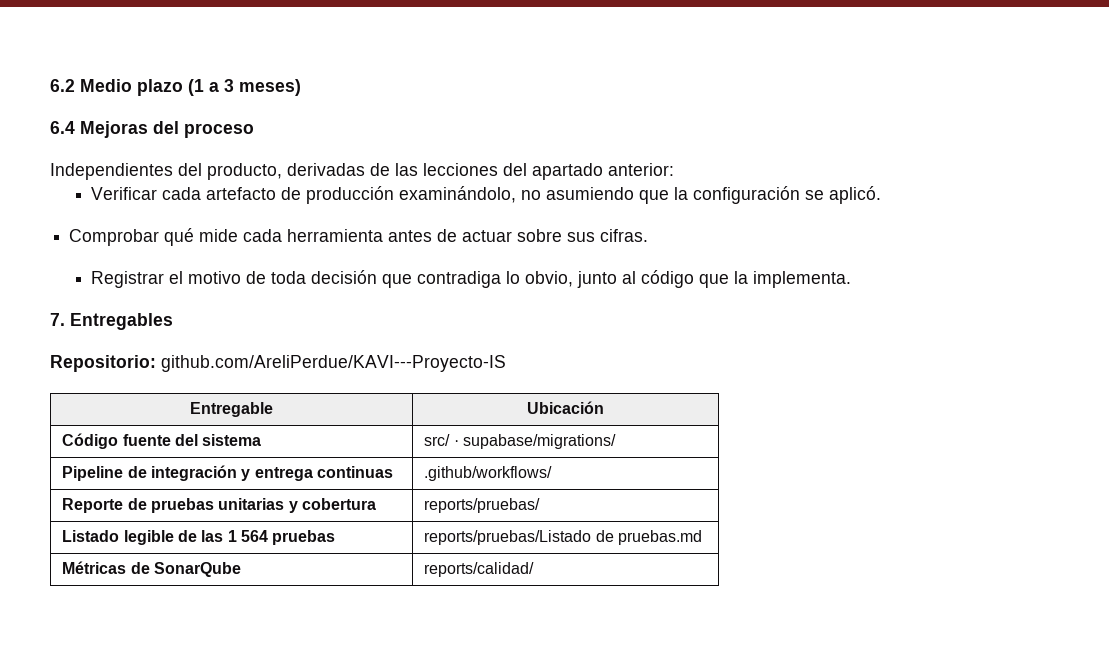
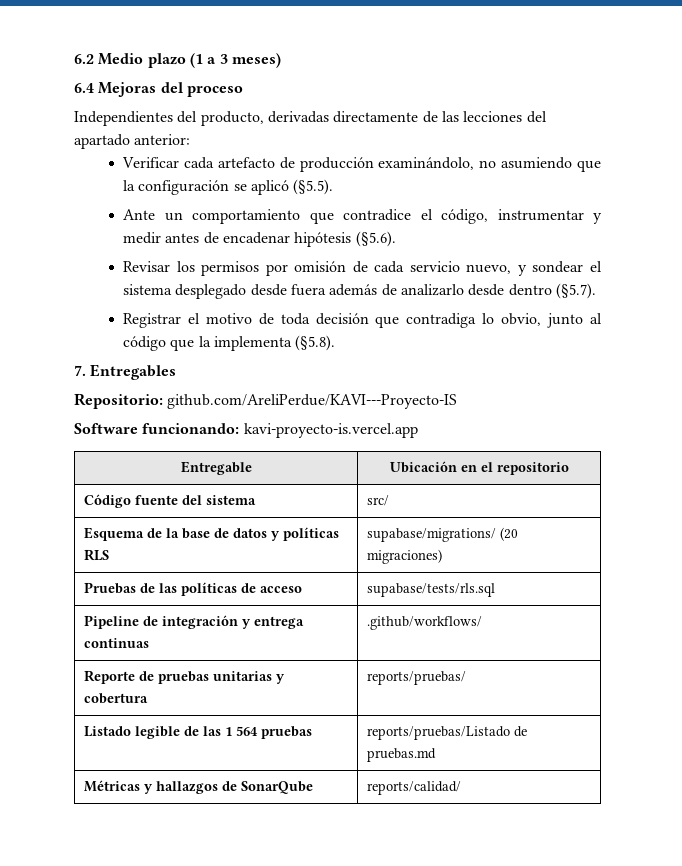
(365, 169) none -> [333,111,419,123] directamente
[829,186,882,204] [69,228,649,246] aplicó. // Comprobar qué mide cada herramienta antes de actuar sobre sus cifras. -> [251,179,334,195] [123,209,602,224] [123,231,396,247] [123,261,603,276] [123,283,596,299] aplicó (§5.5). // Ante un comportamiento que contradice el código, instrumentar y medir antes de encadenar hipótesis (§5.6). // Revisar los permisos por omisión de cada servicio nuevo, y sondear el sistema desplegado desde fuera además de analizarlo desde dentro (§5.7).
[753,271,852,288] implementa. -> [214,335,336,351] implementa (§5.8).
(506, 363) none -> [74,423,418,438] // Software funcionando: kavi-proyecto-is.vercel.app
(604, 407) none -> [460,462,569,475] en el repositorio
[453,434,616,449] · supabase/migrations/ -> [84,527,340,541] [84,549,110,561] [367,527,519,542] [367,549,443,564] [84,582,303,596] [367,583,496,597] // Esquema de la base de datos y políticas RLS | supabase/migrations/ (20 migraciones) // Pruebas de las políticas de acceso | supabase/tests/rls.sql
(127, 567) none -> [144,781,219,794] y hallazgos

